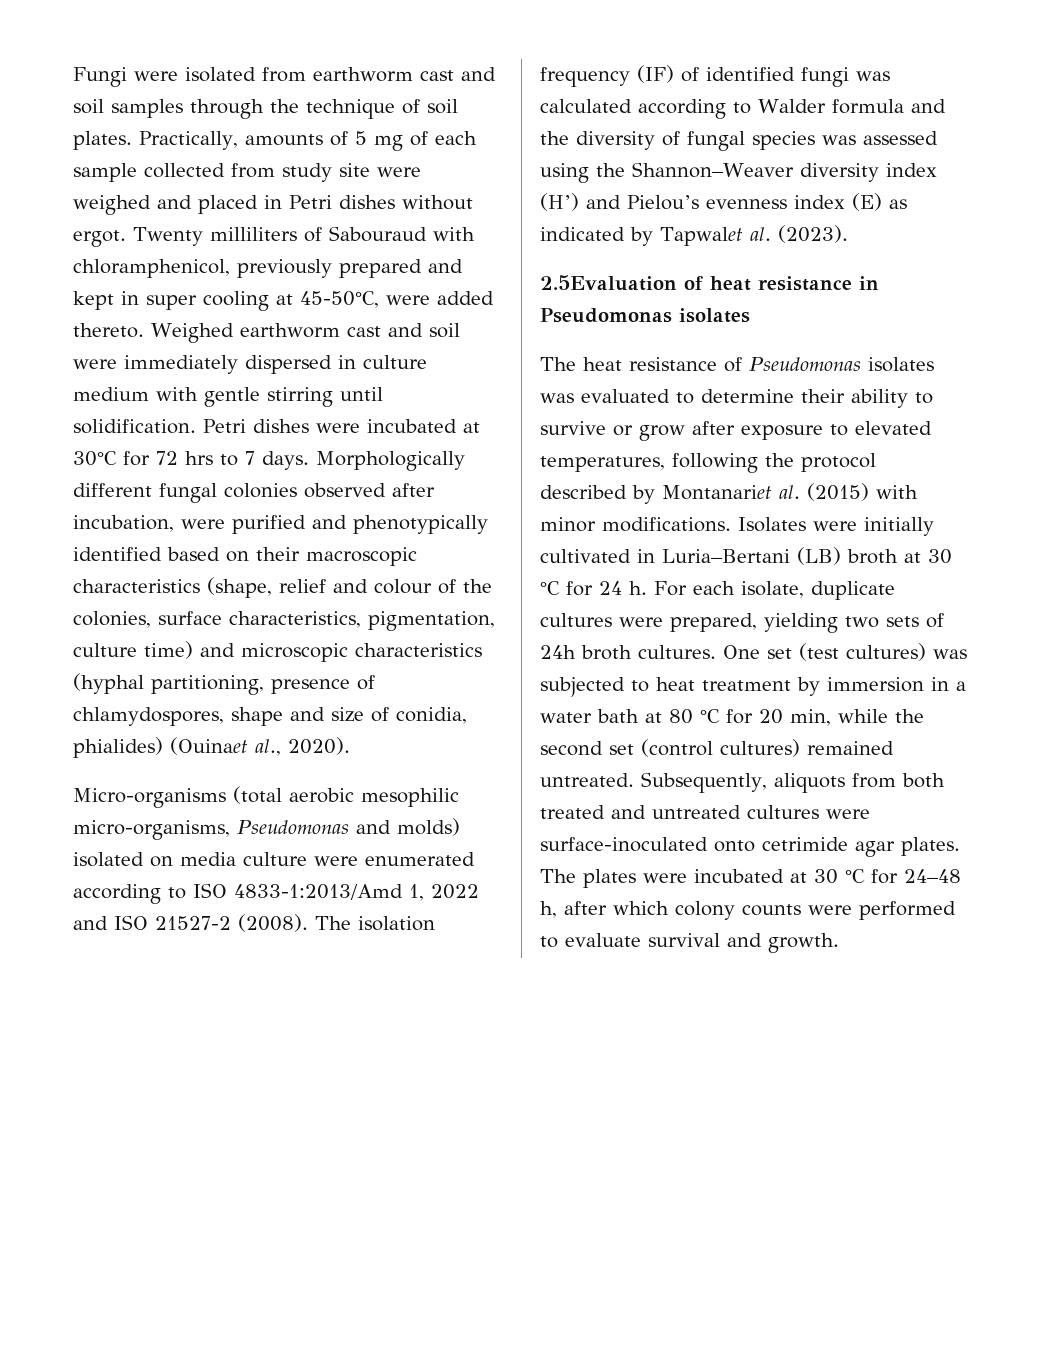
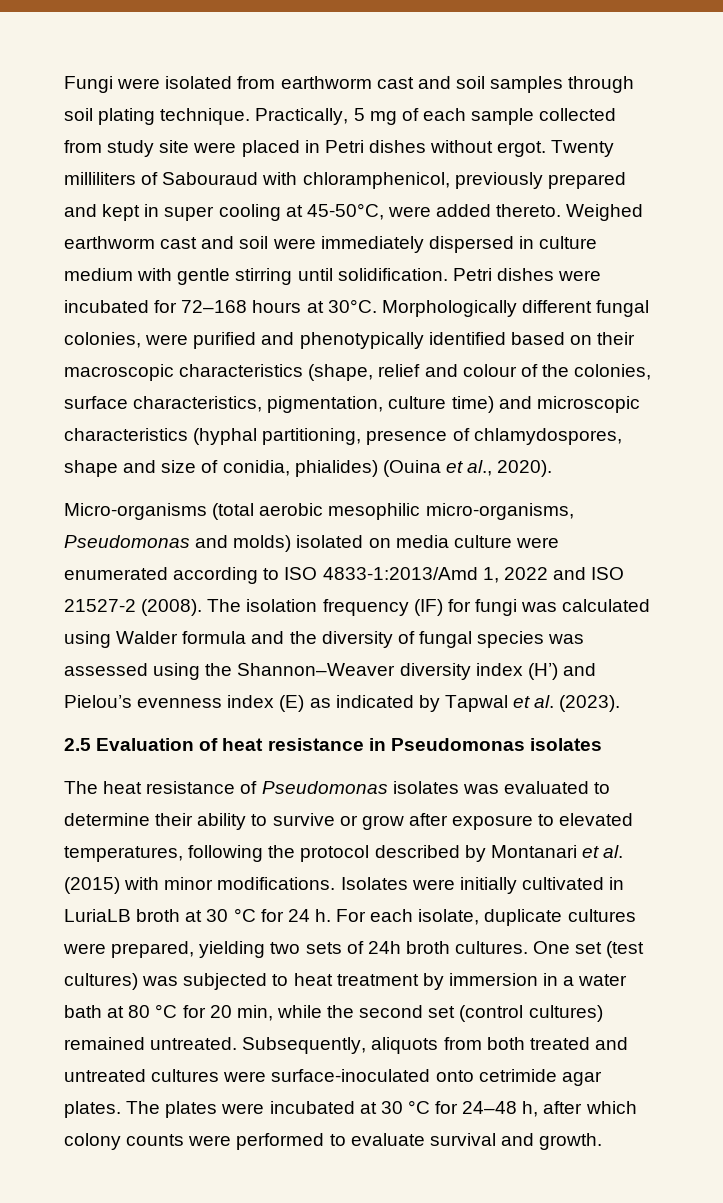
[270,99,458,119] [73,131,348,150] the technique of soil plates. Practically, amounts of -> [64,108,349,125] soil plating technique. Practically,
[73,195,192,215] weighed and -> (237, 147) none
[462,422,480,433] [73,451,465,471] [73,483,435,503] [73,515,174,532] at 30°C for 72 hrs to 7 days. Morphologically different fungal colonies observed after incubation, -> [154,299,650,317] [64,332,141,348] for 72–168 hours at 30°C. Morphologically different fungal colonies,
[170,737,248,755] (Ouinaet -> [382,460,463,477] (Ouina et
[681,67,795,82] of identified -> [447,599,471,612] for
[638,99,751,119] according to -> [64,631,111,648] using
[660,227,743,246] Tapwalet -> [444,695,531,712] Tapwal et
[540,275,677,291] 2.5Evaluation -> [64,738,195,751] 2.5 Evaluation
[662,485,772,500] Montanariet -> [490,845,599,858] Montanari et
[662,547,841,565] Luria–Bertani (LB) -> [64,909,131,922] LuriaLB

